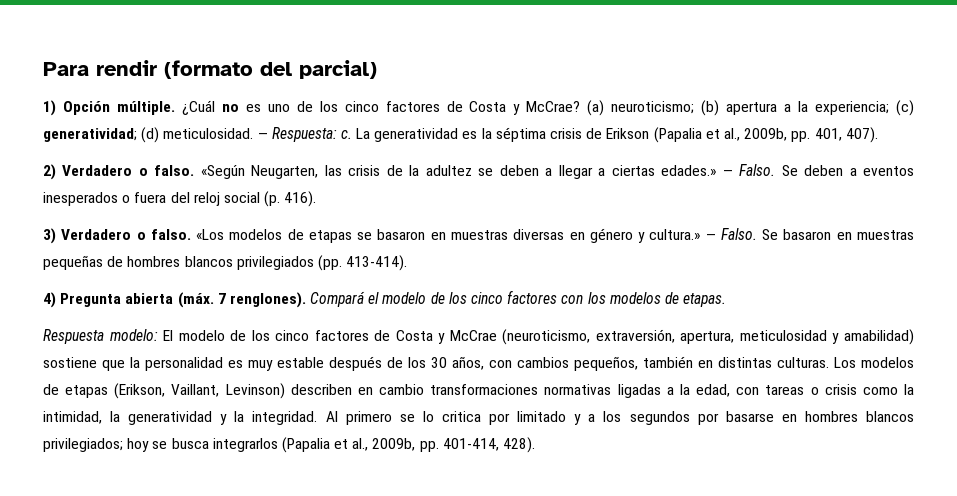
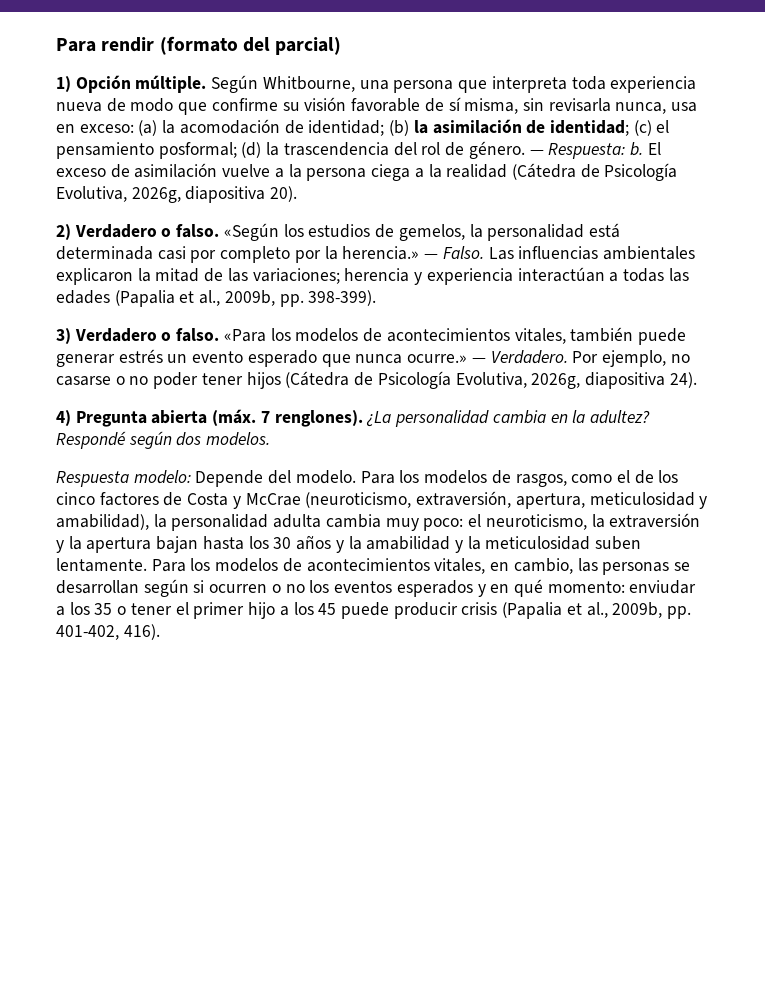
[181,100,915,116] [43,127,878,143] ¿Cuál no es uno de los cinco factores de Costa y McCrae? (a) neuroticismo; (b) apertura a la experiencia; (c) generatividad; (d) meticulosidad. — Respuesta: c. La generatividad es la séptima crisis de Erikson (Papalia et al., 2009b, pp. 401, 407). -> [211,75,697,93] [56,97,698,115] [56,119,670,136] [56,141,661,159] [56,163,678,181] [56,186,298,203] Según Whitbourne, una persona que interpreta toda experiencia nueva de modo que confirme su visión favorable de sí misma, sin revisarla nunca, usa en exceso: (a) la acomodación de identidad; (b) la asimilación de identidad; (c) el pensamiento posformal; (d) la trascendencia del rol de género. — Respuesta: b. El exceso de asimilación vuelve a la persona ciega a la realidad (Cátedra de Psicología Evolutiva, 2026g, diapositiva 20).
[251,164,915,179] [43,191,317,207] [43,228,914,244] [43,255,408,271] Neugarten, las crisis de la adultez se deben a llegar a ciertas edades.» — Falso. Se deben a eventos inesperados o fuera del reloj social (p. 416). // 3) Verdadero o falso. «Los modelos de etapas se basaron en muestras diversas en género y cultura.» — Falso. Se basaron en muestras pequeñas de hombres blancos privilegiados (pp. 413-414). -> [283,223,620,241] [56,246,695,263] [56,267,689,285] [56,290,377,307] [56,327,686,345] [56,349,690,367] [56,371,697,389] los estudios de gemelos, la personalidad está determinada casi por completo por la herencia.» — Falso. Las influencias ambientales explicaron la mitad de las variaciones; herencia y experiencia interactúan a todas las edades (Papalia et al., 2009b, pp. 398-399). // 3) Verdadero o falso. «Para los modelos de acontecimientos vitales, también puede generar estrés un evento esperado que nunca ocurre.» — Verdadero. Por ejemplo, no casarse o no poder tener hijos (Cátedra de Psicología Evolutiva, 2026g, diapositiva 24).
[310,290,727,307] [43,329,225,344] Compará el modelo de los cinco factores con los modelos de etapas. // Respuesta modelo: El modelo -> [366,410,650,427] [56,431,271,449] [56,470,630,487] ¿La personalidad cambia en la adultez? Respondé según dos modelos. // Respuesta modelo: Depende del modelo. Para los modelos de rasgos, como el
[843,329,914,345] [43,356,914,371] [43,383,914,399] [43,411,914,425] [43,437,536,453] amabilidad) sostiene que la personalidad es muy estable después de los 30 años, con cambios pequeños, también en distintas culturas. Los modelos de etapas (Erikson, Vaillant, Levinson) describen en cambio transformaciones normativas ligadas a la edad, con tareas o crisis como la intimidad, la generatividad y la integridad. Al primero se lo critica por limitado y a los segundos por basarse en hombres blancos privilegiados; hoy se busca integrarlos (Papalia et al., 2009b, pp. 401-414, 428). -> [56,513,701,531] [56,535,642,553] [56,558,690,575] [56,579,697,597] [56,602,692,619] [56,624,160,640] amabilidad), la personalidad adulta cambia muy poco: el neuroticismo, la extraversión y la apertura bajan hasta los 30 años y la amabilidad y la meticulosidad suben lentamente. Para los modelos de acontecimientos vitales, en cambio, las personas se desarrollan según si ocurren o no los eventos esperados y en qué momento: enviudar a los 35 o tener el primer hijo a los 45 puede producir crisis (Papalia et al., 2009b, pp. 401-402, 416).

